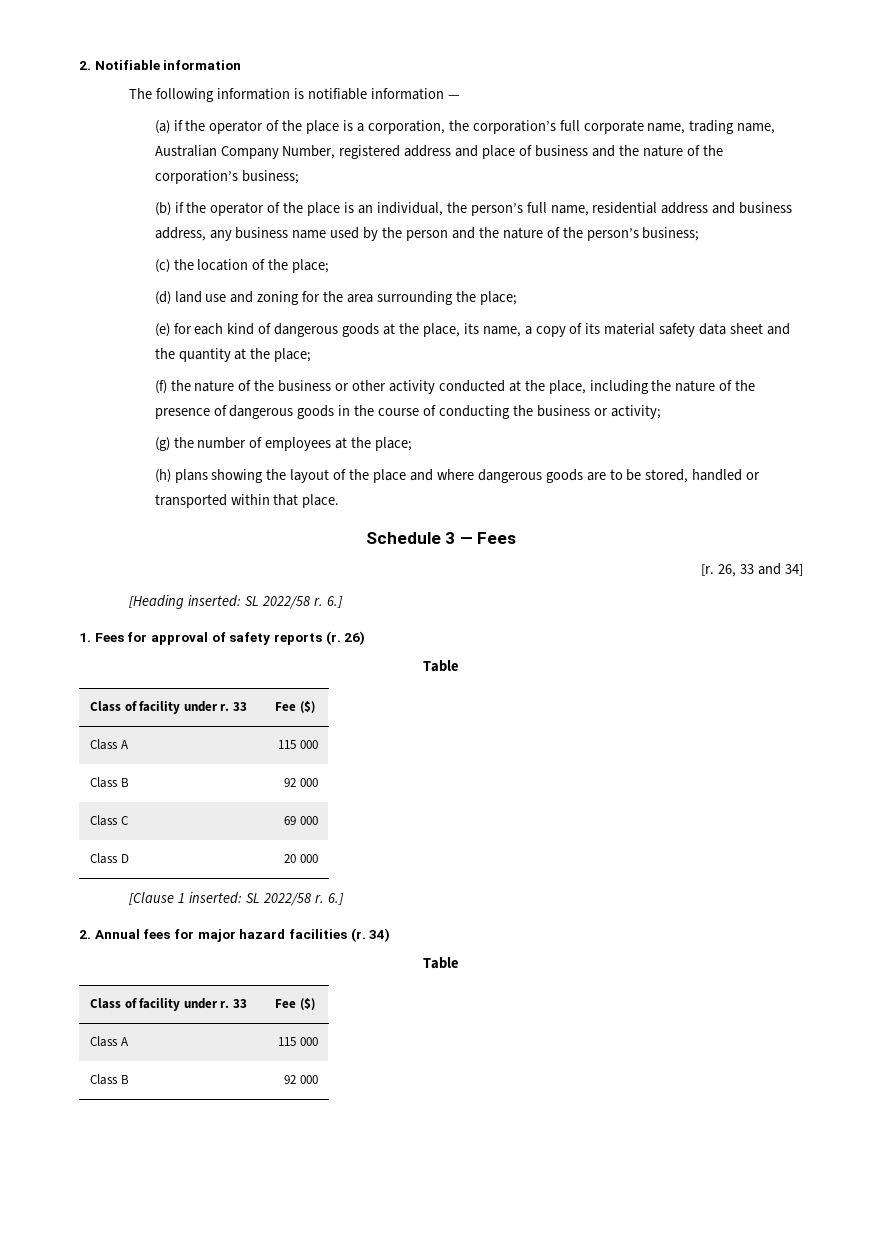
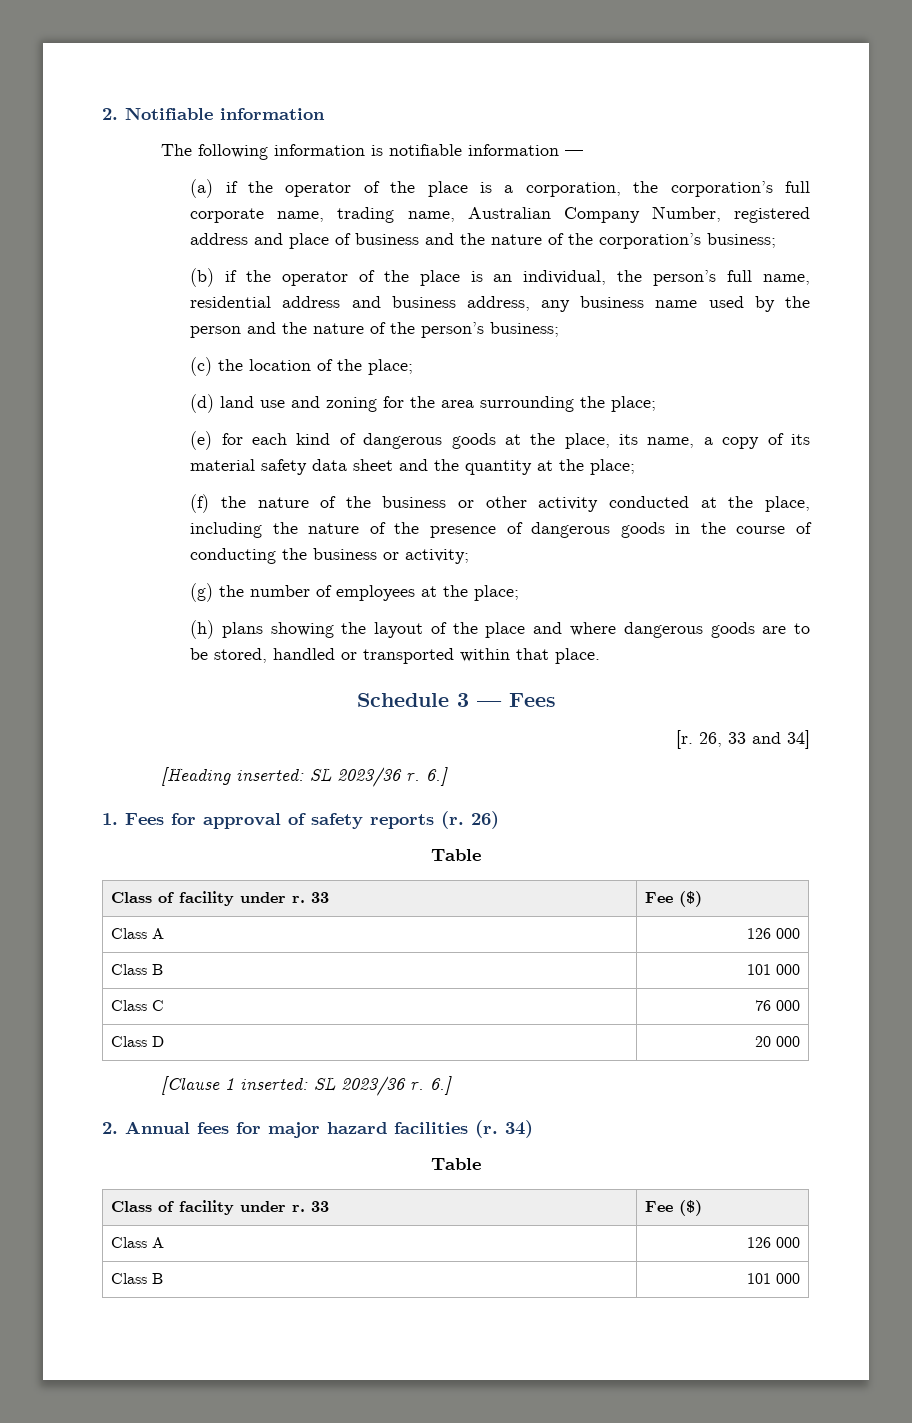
[262,596,311,609] 2022/58 -> [336,767,402,787] 2023/36
[278,740,318,749] [90,777,129,788] [284,778,297,787] 115 000 // Class B | 92 -> [746,928,800,939] [111,964,164,975] [746,964,771,975] 126 000 // Class B | 101
[284,816,297,825] 69 -> [754,1000,771,1011] 76
[263,893,312,906] 2022/58 -> [340,1076,406,1096] 2023/36
[278,1037,318,1046] [90,1074,129,1085] [284,1075,297,1084] 115 000 // Class B | 92 -> [746,1237,800,1248] [111,1273,164,1284] [746,1273,771,1284] 126 000 // Class B | 101

